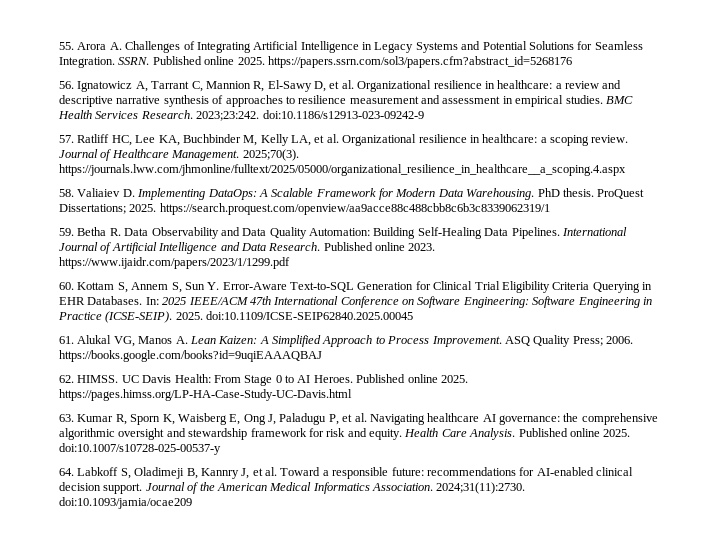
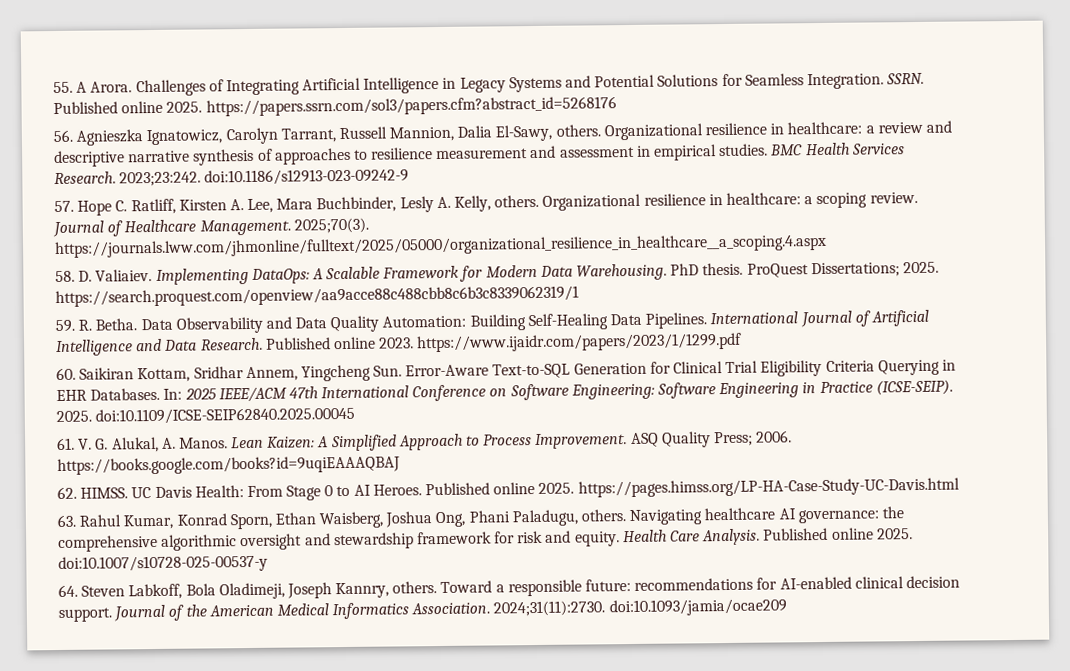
[77,42,122,50] Arora A. -> [76,81,133,93] A Arora.
[77,80,354,92] Ignatowicz A, Tarrant C, Mannion R, El-Sawy D, et al. -> [76,124,601,146] Agnieszka Ignatowicz, Carolyn Tarrant, Russell Mannion, Dalia El-Sawy, others.
[77,134,339,146] Ratliff HC, Lee KA, Buchbinder M, Kelly LA, et al. -> [77,194,540,216] Hope C. Ratliff, Kirsten A. Lee, Mara Buchbinder, Lesly A. Kelly, others.
[77,188,135,197] Valiaiev D. -> [78,269,153,282] D. Valiaiev.
[77,227,121,236] Betha R. -> [78,318,138,331] R. Betha.
[77,282,220,293] Kottam S, Annem S, Sun Y. -> [79,364,403,383] Saikiran Kottam, Sridhar Annem, Yingcheng Sun.
[77,335,188,347] Alukal VG, Manos A. -> [78,436,228,453] V. G. Alukal, A. Manos.
[77,413,367,425] Kumar R, Sporn K, Waisberg E, Ong J, Paladugu P, et al. -> [79,509,627,530] Rahul Kumar, Konrad Sporn, Ethan Waisberg, Joshua Ong, Phani Paladugu, others.
[77,467,277,479] Labkoff S, Oladimeji B, Kannry J, et al. -> [81,581,438,600] Steven Labkoff, Bola Oladimeji, Joseph Kannry, others.

